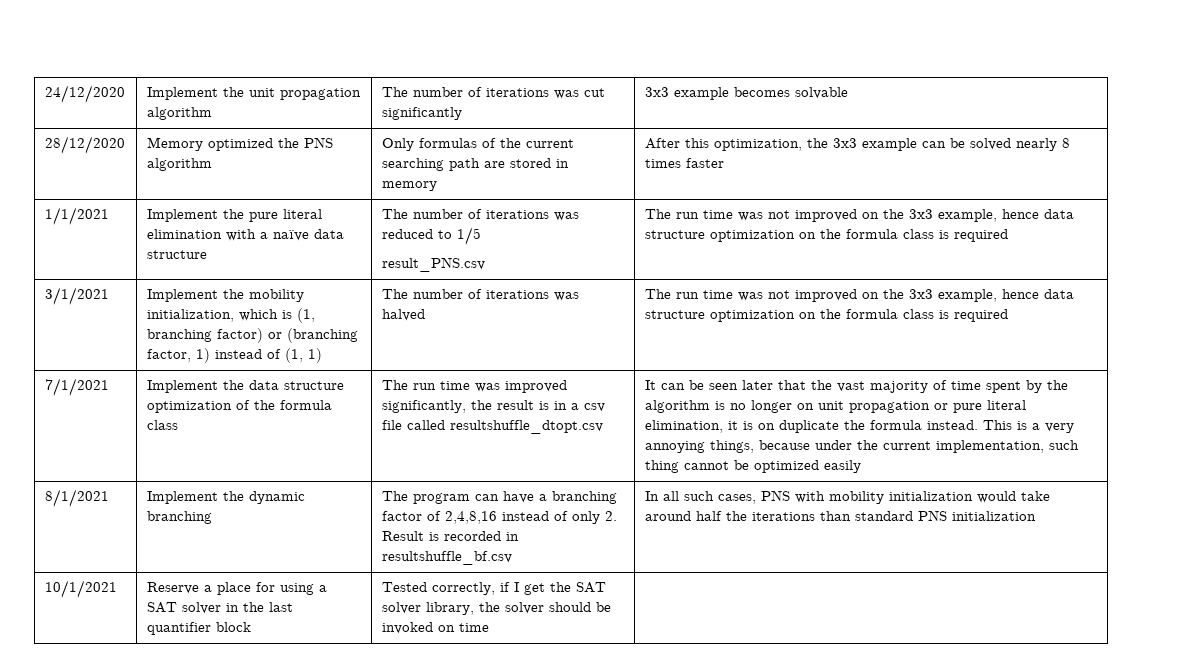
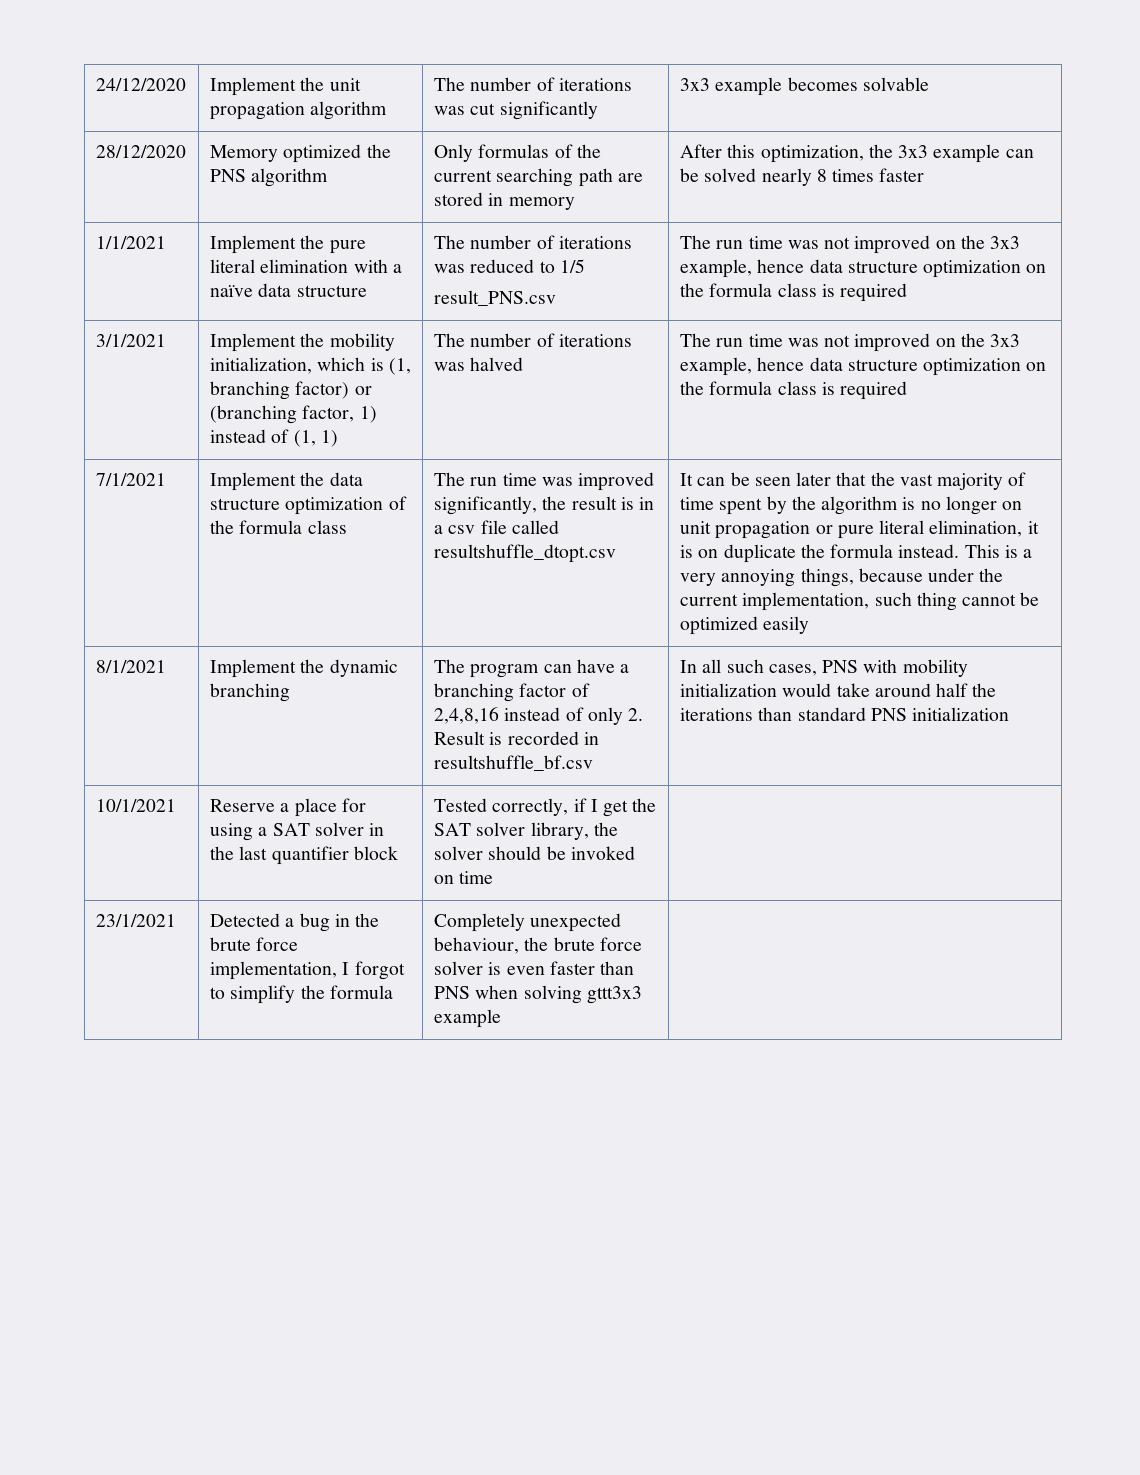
(489, 627) none -> [95,914,176,927] [209,913,380,932] [209,937,299,951] [209,961,405,980] [209,985,393,1004] [433,913,622,932] [433,937,642,954] [433,961,635,975] [433,985,642,1004] [433,1009,501,1028] // 23/1/2021 | Detected a bug in the brute force implementation, I forgot to simplify the formula | Completely unexpected behaviour, the brute force solver is even faster than PNS when solving gttt3x3 example |

